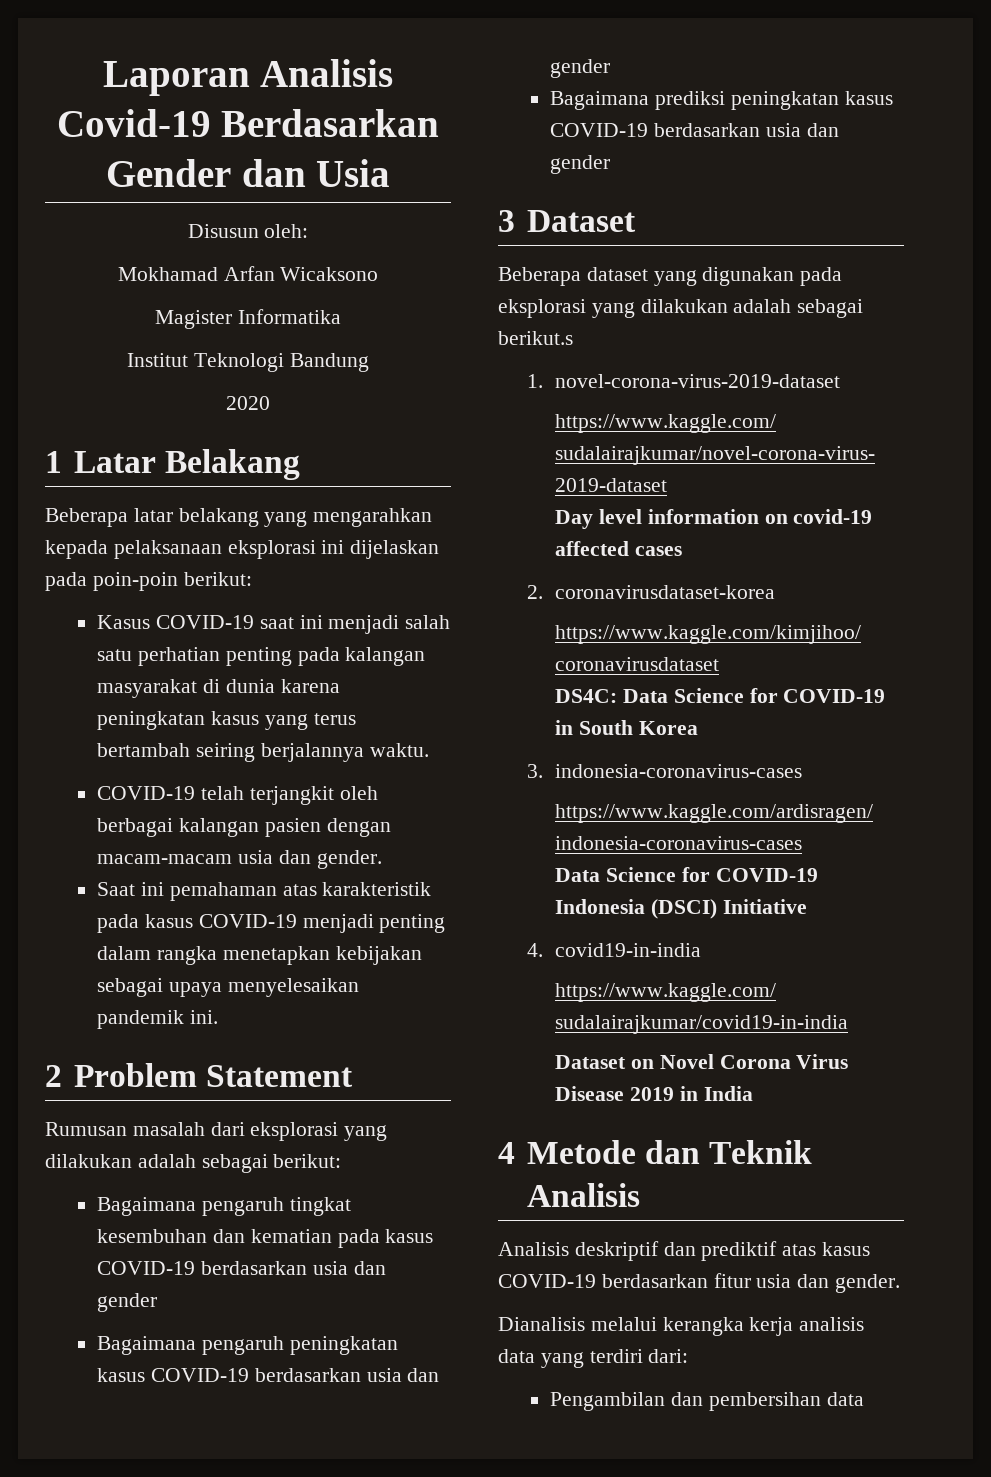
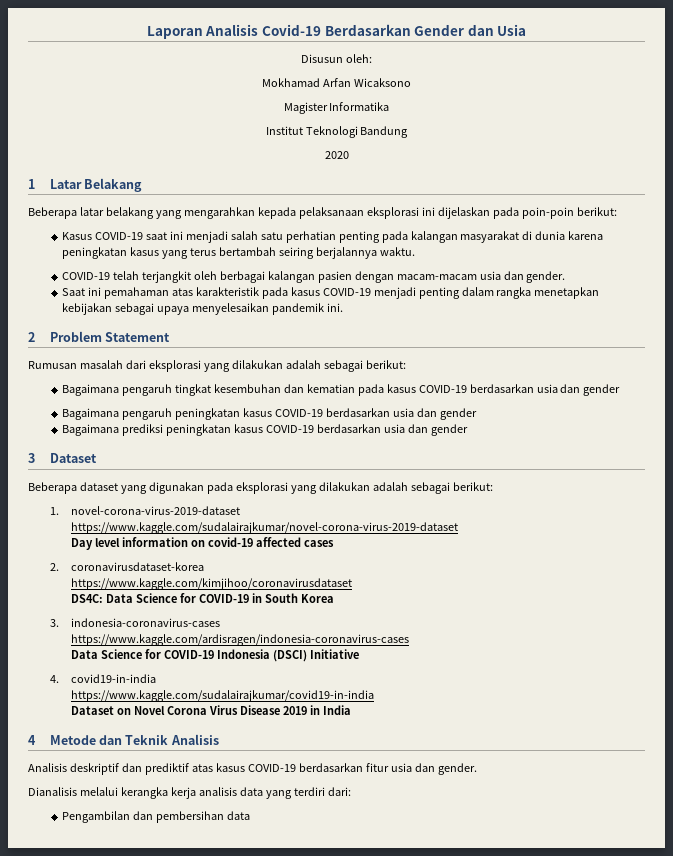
[498,331,573,345] berikut.s -> [452,482,493,491] berikut:

